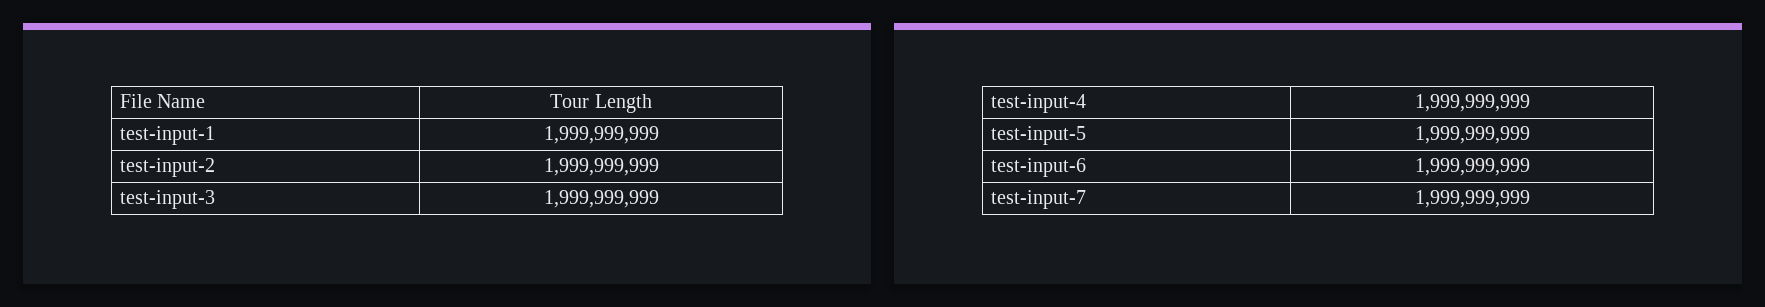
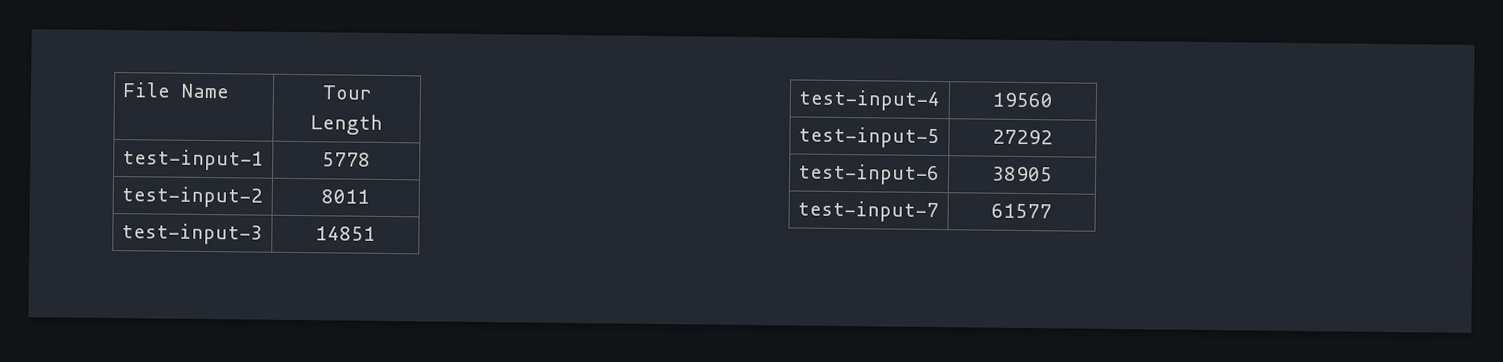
[543,126,659,144] 1,999,999,999 -> [322,152,371,167] 5778
[543,158,659,176] 1,999,999,999 -> [321,189,370,204] 8011
[543,190,659,208] 1,999,999,999 -> [315,226,376,241] 14851
[1414,94,1530,112] 1,999,999,999 -> [992,92,1053,108] 19560
[1414,126,1530,144] 1,999,999,999 -> [992,129,1053,145] 27292
[1414,158,1530,176] 1,999,999,999 -> [992,166,1053,182] 38905
[1414,190,1530,208] 1,999,999,999 -> [991,203,1052,219] 61577

